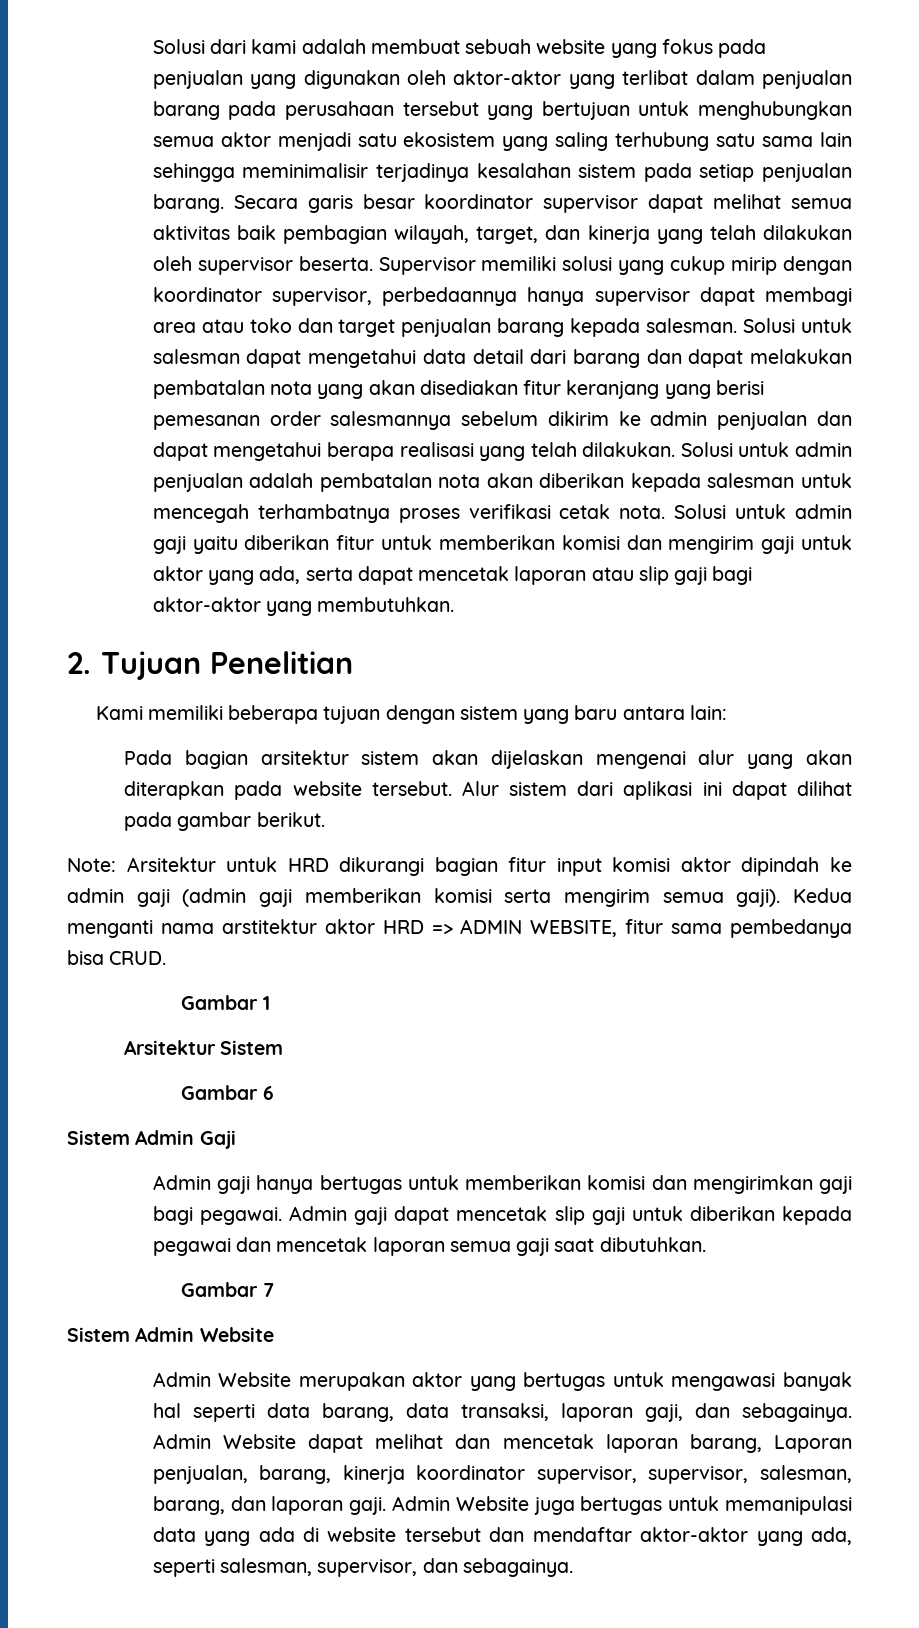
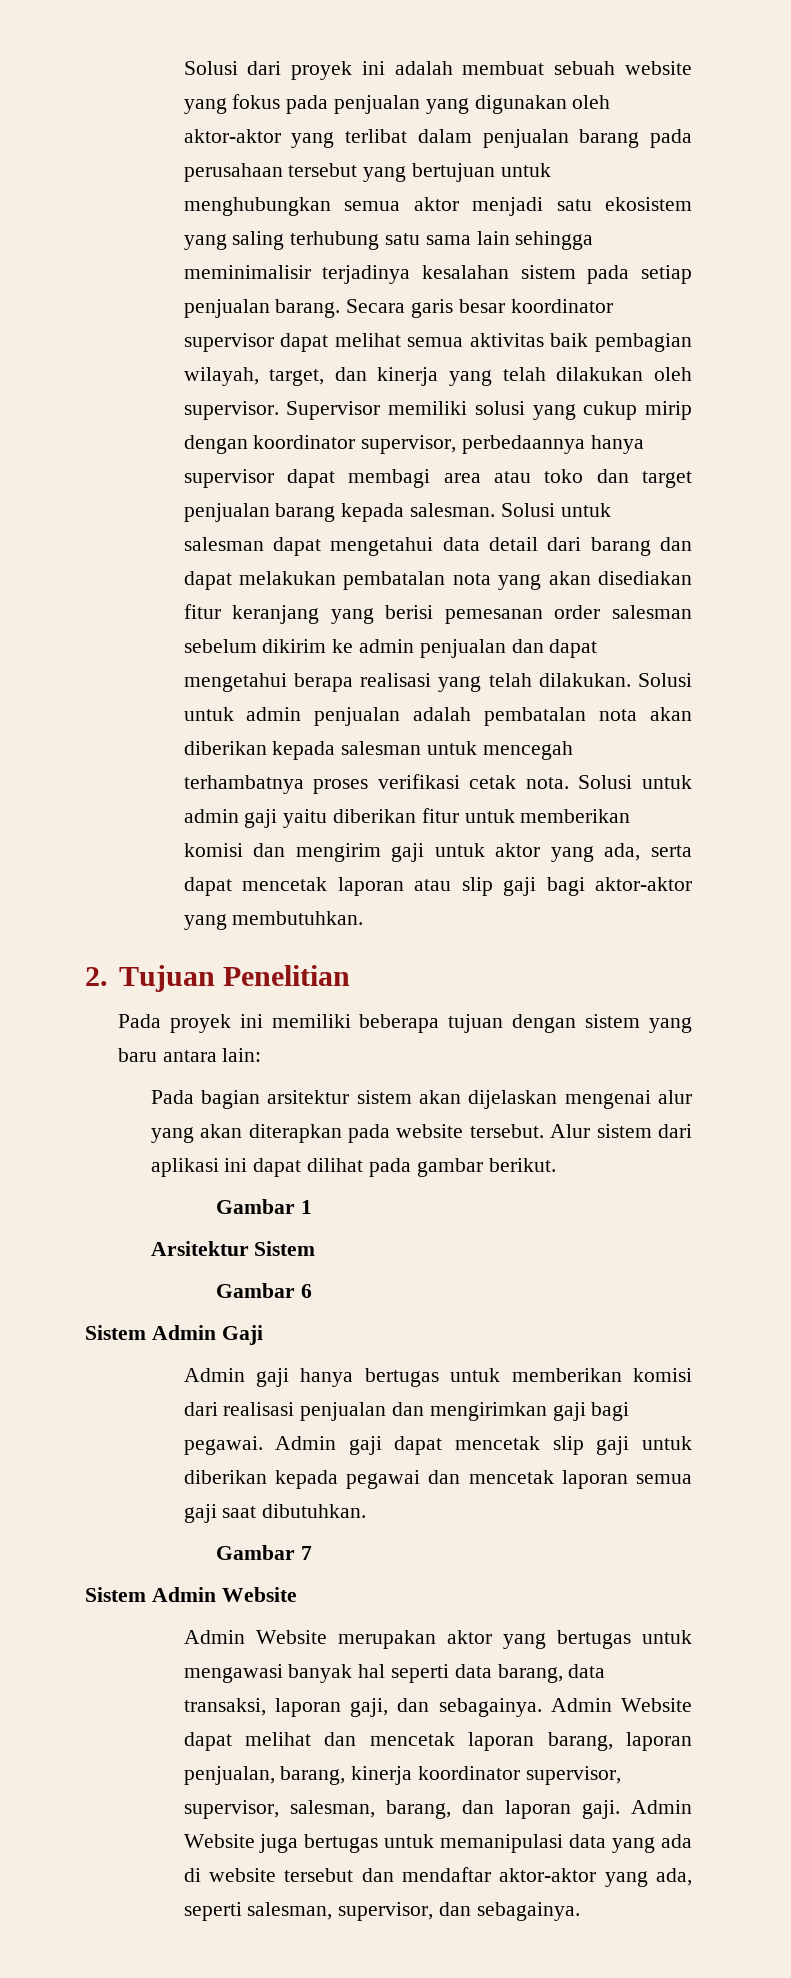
[251,39,297,54] kami -> [291,61,385,80] proyek ini
[197,256,373,275] supervisor beserta. -> [183,401,279,420] supervisor.
[330,411,452,430] salesmannya -> [611,605,692,619] salesman
[95,706,143,720] Kami -> [117,1014,263,1033] Pada proyek ini
[67,857,852,876] [67,888,853,907] [67,919,852,938] [67,950,167,965] // Note: Arsitektur untuk HRD dikurangi bagian fitur input komisi aktor dipindah ke admin gaji (admin gaji memberikan komisi serta mengirim semua gaji). Kedua menganti nama arstitektur aktor HRD => ADMIN WEBSITE, fitur sama pembedanya bisa CRUD. -> (556, 1165) none
(646, 1182) none -> [183,1402,387,1421] dari realisasi penjualan
[774,1435,853,1453] Laporan -> [626,1732,692,1751] laporan

